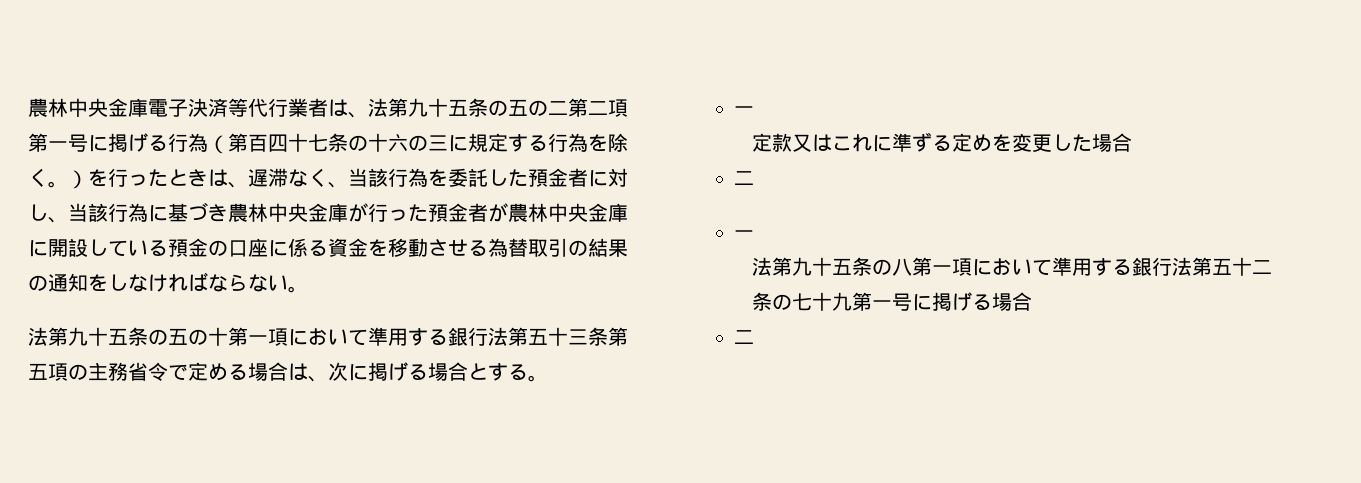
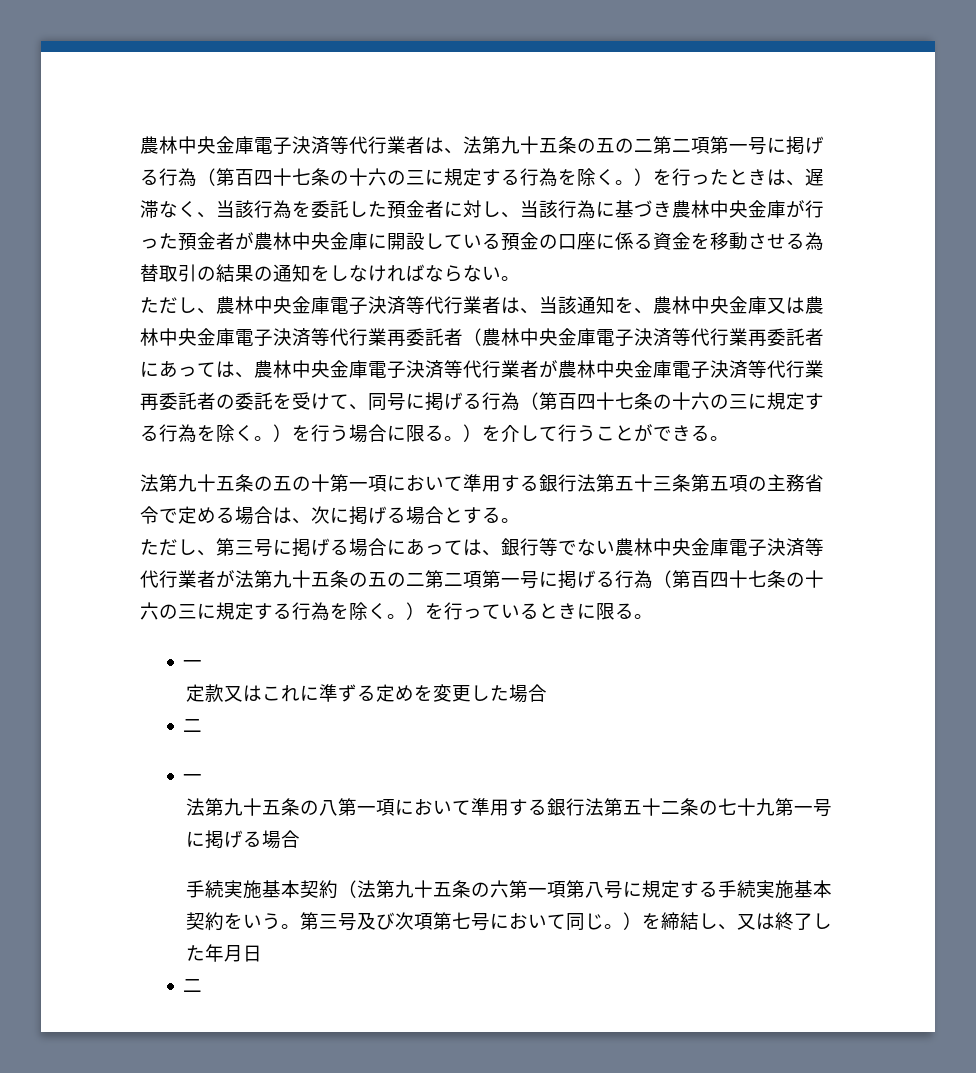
(308, 289) none -> [140,296,824,315] [140,328,824,347] [140,360,824,379] [140,392,824,411] [140,424,729,443] // ただし、農林中央金庫電子決済等代行業者は、当該通知を、農林中央金庫又は農林中央金庫電子決済等代行業再委託者（農林中央金庫電子決済等代行業再委託者にあっては、農林中央金庫電子決済等代行業者が農林中央金庫電子決済等代行業再委託者の委託を受けて、同号に掲げる行為（第百四十七条の十六の三に規定する行為を除く。）を行う場合に限る。）を介して行うことができる。
(548, 378) none -> [140,538,824,557] [140,570,824,589] [140,602,653,621] // ただし、第三号に掲げる場合にあっては、銀行等でない農林中央金庫電子決済等代行業者が法第九十五条の五の二第二項第一号に掲げる行為（第百四十七条の十六の三に規定する行為を除く。）を行っているときに限る。
(1032, 301) none -> [185,880,832,899] [185,912,832,931] [185,944,262,962] // 手続実施基本契約（法第九十五条の六第一項第八号に規定する手続実施基本契約をいう。第三号及び次項第七号において同じ。）を締結し、又は終了した年月日

